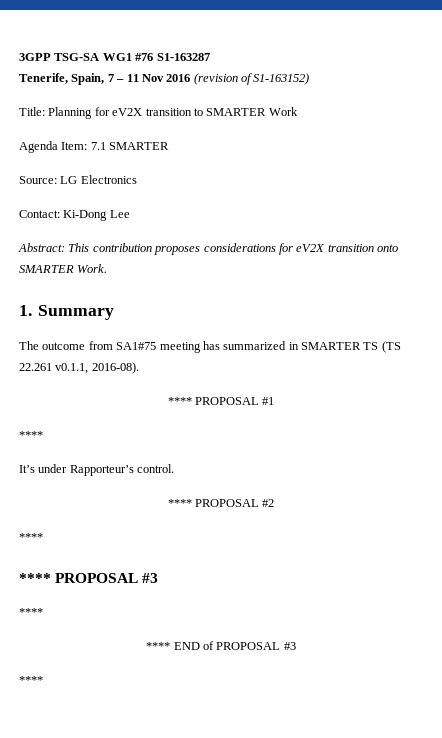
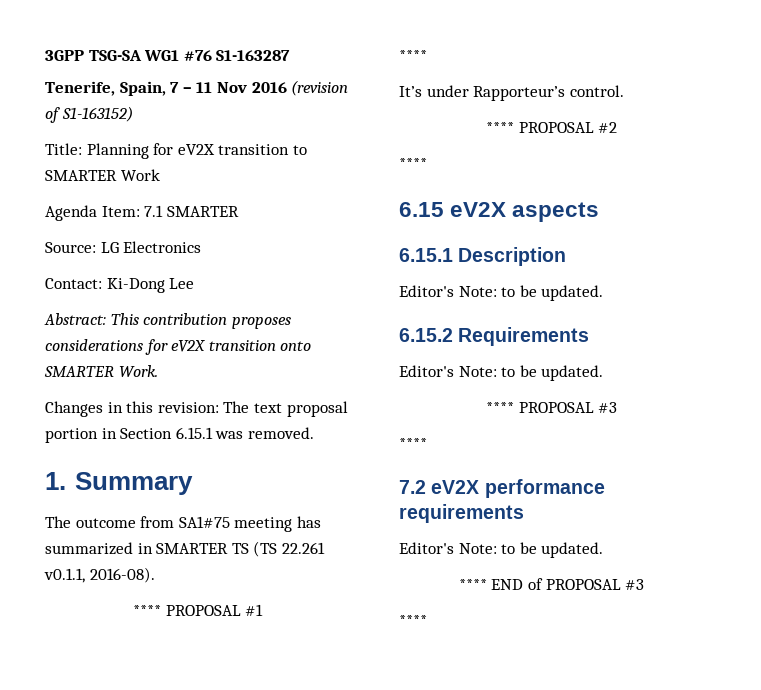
(108, 268) none -> [45,401,348,417] [45,427,314,443] // Changes in this revision: The text proposal portion in Section 6.15.1 was removed.
[19,573,159,583] [19,608,43,616] **** PROPOSAL #3 // **** -> [399,202,600,222] [399,247,567,266] [399,285,604,301] [399,327,590,346] [399,365,604,381] [485,402,618,413] [399,438,427,449] [399,479,605,498] [399,504,524,523] [399,542,604,558] 6.15 eV2X aspects // 6.15.1 Description // Editor's Note: to be updated. // 6.15.2 Requirements // Editor's Note: to be updated. // **** PROPOSAL #3 // **** // 7.2 eV2X performance requirements // Editor's Note: to be updated.

